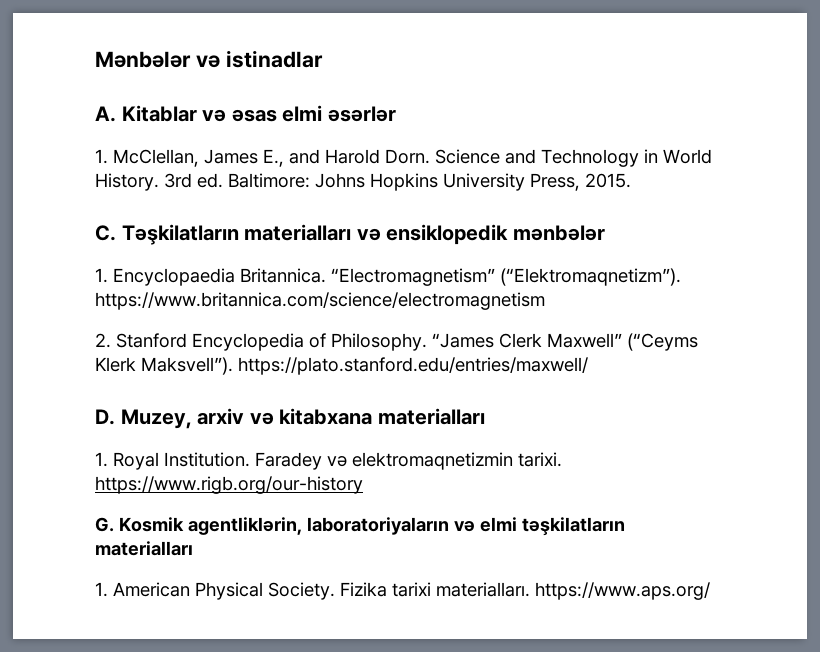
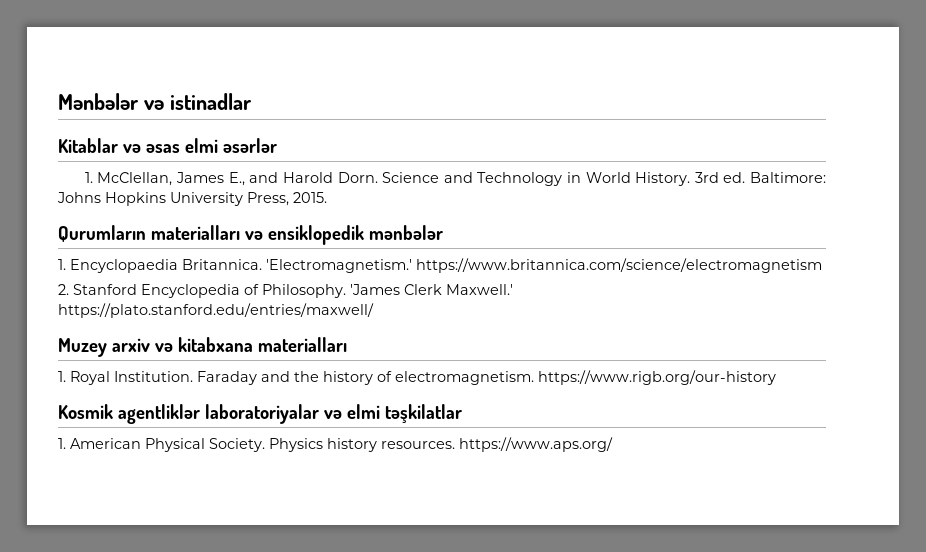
[95,106,116,122] A. -> (251, 101) none
[95,224,239,245] C. Təşkilatların -> [58,225,146,242] Qurumların
[331,268,681,286] “Electromagnetism” (“Elektromaqnetizm”). -> [266,259,412,273] 'Electromagnetism.'
[432,333,698,351] [95,357,233,375] “James Clerk Maxwell” (“Ceyms Klerk Maksvell”). -> [350,284,513,295] 'James Clerk Maxwell.'
[95,409,192,429] D. Muzey, -> [58,338,107,357] Muzey
[255,452,562,470] [95,476,363,494] [95,517,625,536] [95,541,193,556] Faradey və elektromaqnetizmin tarixi. https://www.rigb.org/our-history // G. Kosmik agentliklərin, laboratoriyaların və elmi təşkilatların materialları -> [197,370,776,385] [58,404,462,424] Faraday and the history of electromagnetism. https://www.rigb.org/our-history // Kosmik agentliklər laboratoriyalar və elmi təşkilatlar
[340,582,530,597] Fizika tarixi materialları. -> [269,438,455,452] Physics history resources.

